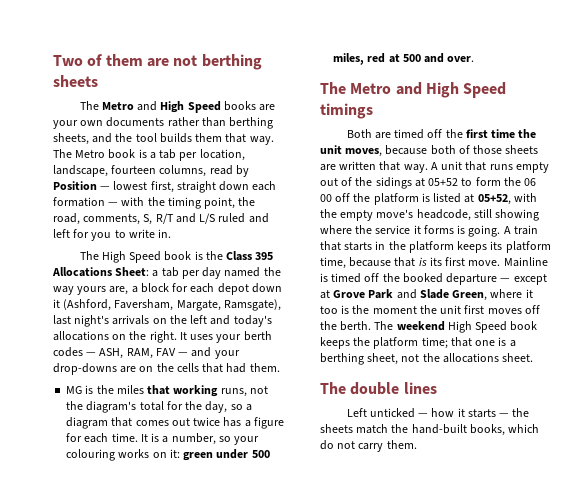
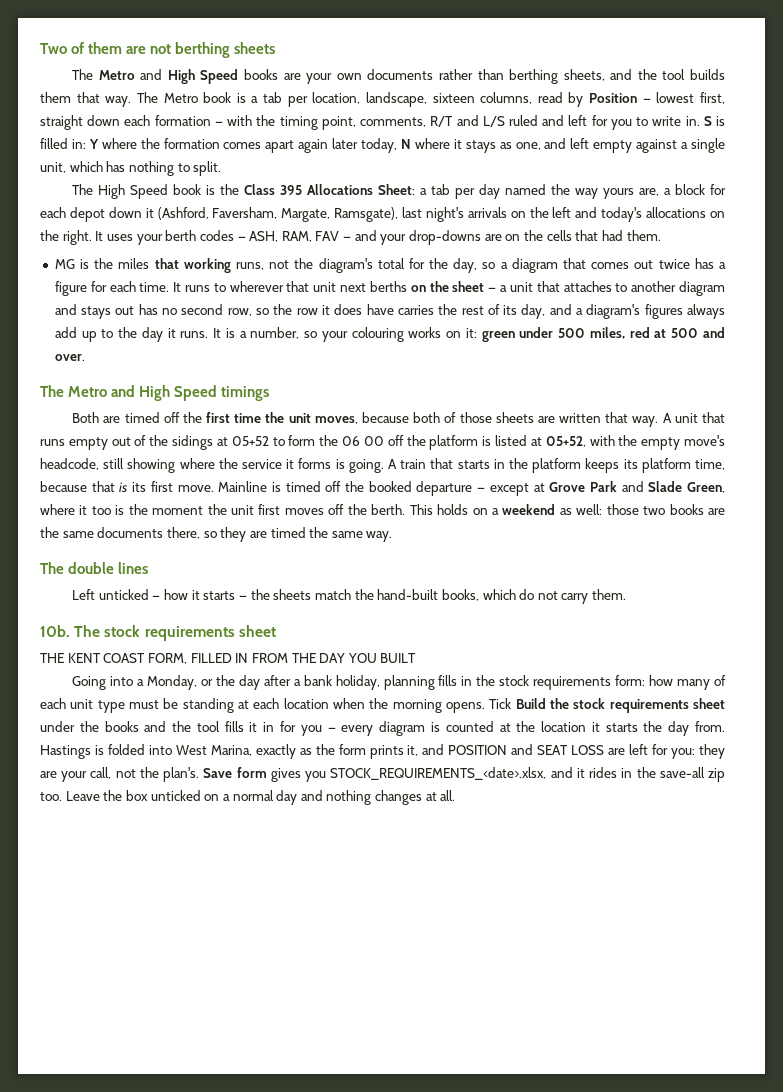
[111,165,157,174] fourteen -> [432,93,475,103] sixteen
[238,197,256,206] [53,213,153,225] the road, comments, S, -> [360,117,427,127] comments,
(172, 233) none -> [703,116,726,126] [40,138,726,153] [40,161,222,176] S is filled in: Y where the formation comes apart again later today, N where it stays as one, and left empty against a single unit, which has nothing to split.
(148, 438) none -> [184,281,725,296] [54,304,726,319] [54,327,222,342] runs to wherever that unit next berths on the sheet — a unit that attaches to another diagram and stays out has no second row, so the row it does have carries the rest of its day, and a diagram's figures always add up to the day it runs. It
[374,321,538,333] [320,337,516,349] [320,353,534,365] The weekend High Speed book keeps the platform time; that one is a berthing sheet, not the allocations sheet. -> [409,504,725,515] [40,527,393,542] This holds on a weekend as well: those two books are the same documents there, so they are timed the same way.
(417, 444) none -> [40,625,276,641] [40,653,416,664] [72,675,727,690] [40,698,725,713] [40,721,725,736] [40,744,726,759] [40,767,726,782] [40,790,456,805] // 10b. The stock requirements sheet // THE KENT COAST FORM, FILLED IN FROM THE DAY YOU BUILT // Going into a Monday, or the day after a bank holiday, planning fills in the stock requirements form: how many of each unit type must be standing at each location when the morning opens. Tick Build the stock requirements sheet under the books and the tool fills it in for you — every diagram is counted at the location it starts the day from. Hastings is folded into West Marina, exactly as the form prints it, and POSITION and SEAT LOSS are left for you: they are your call, not the plan's. Save form gives you STOCK_REQUIREMENTS_<date>.xlsx, and it rides in the save-all zip too. Leave the box unticked on a normal day and nothing changes at all.

